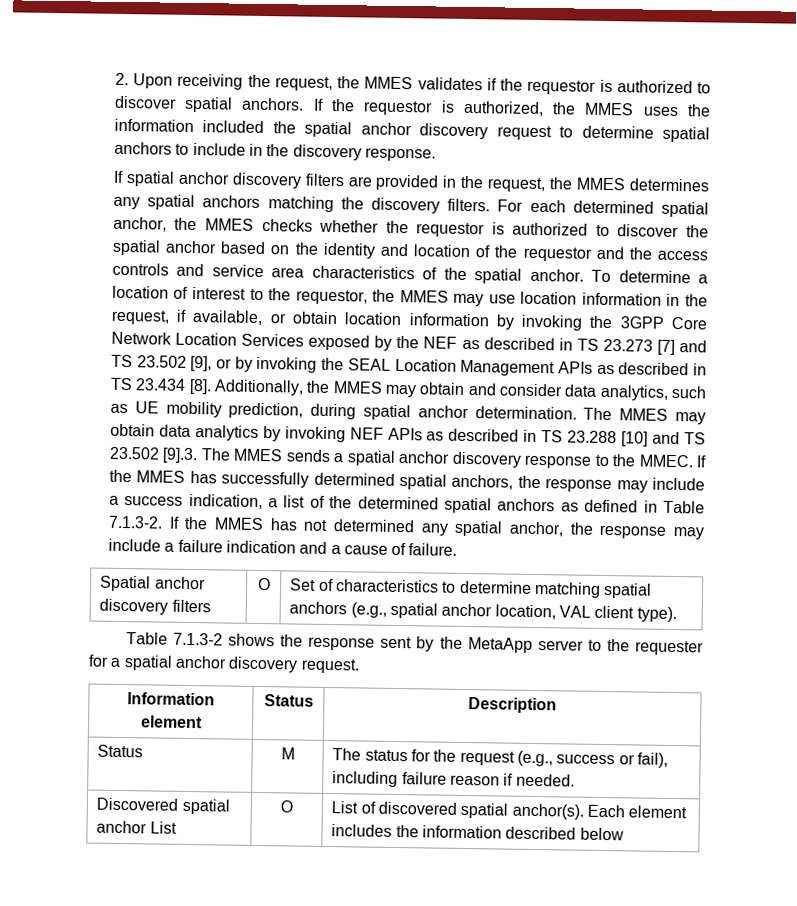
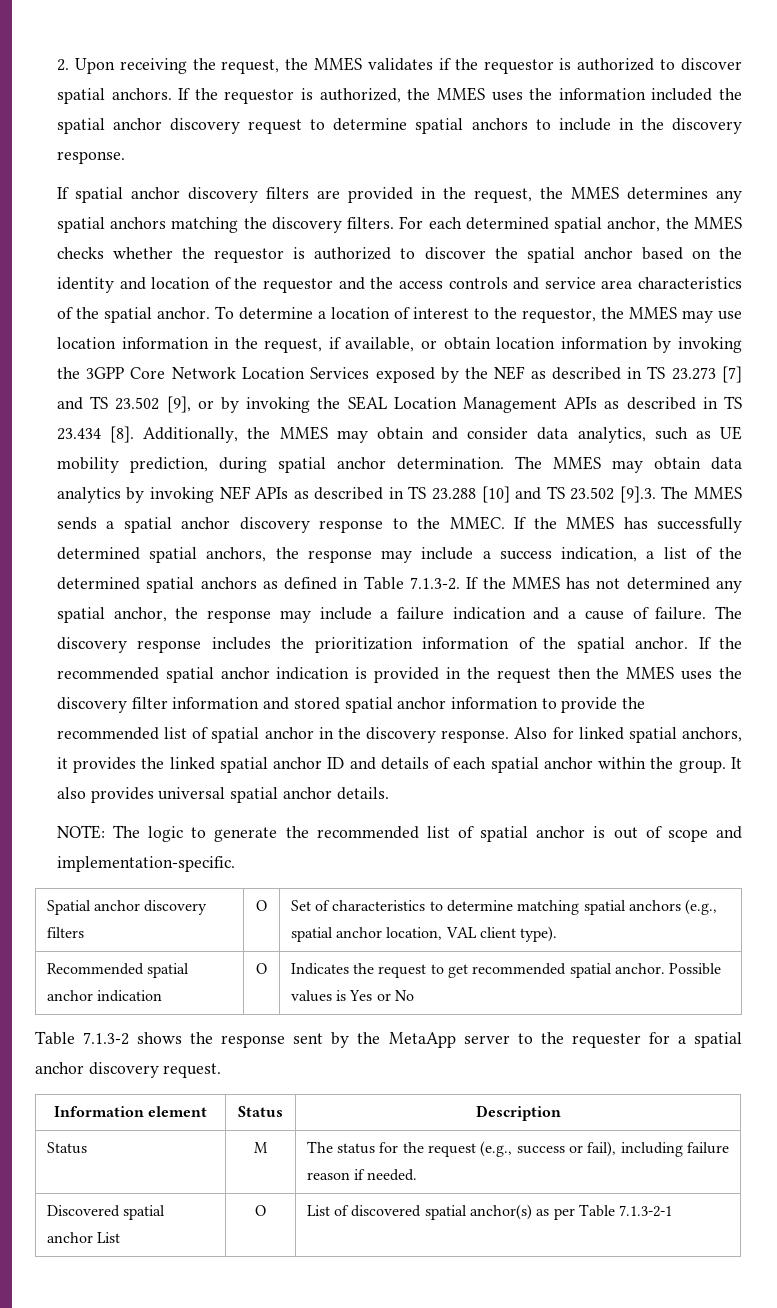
(458, 549) none -> [715,606,743,619] [56,637,742,653] [56,666,743,683] [56,697,646,713] [56,727,742,743] [56,757,742,773] [56,787,389,803] [56,825,743,842] [56,856,235,872] The discovery response includes the prioritization information of the spatial anchor. If the recommended spatial anchor indication is provided in the request then the MMES uses the discovery filter information and stored spatial anchor information to provide the recommended list of spatial anchor in the discovery response. Also for linked spatial anchors, it provides the linked spatial anchor ID and details of each spatial anchor within the group. It also provides universal spatial anchor details. // NOTE: The logic to generate the recommended list of spatial anchor is out of scope and implementation-specific.
(677, 614) none -> [46,963,190,978] [46,990,163,1002] [256,963,267,974] [290,963,722,978] [290,990,415,1002] // Recommended spatial anchor indication | O | Indicates the request to get recommended spatial anchor. Possible values is Yes or No
[511,803,688,820] [331,824,624,841] anchor(s). Each element includes the information described below -> [470,1204,673,1220] anchor(s) as per Table 7.1.3-2-1

